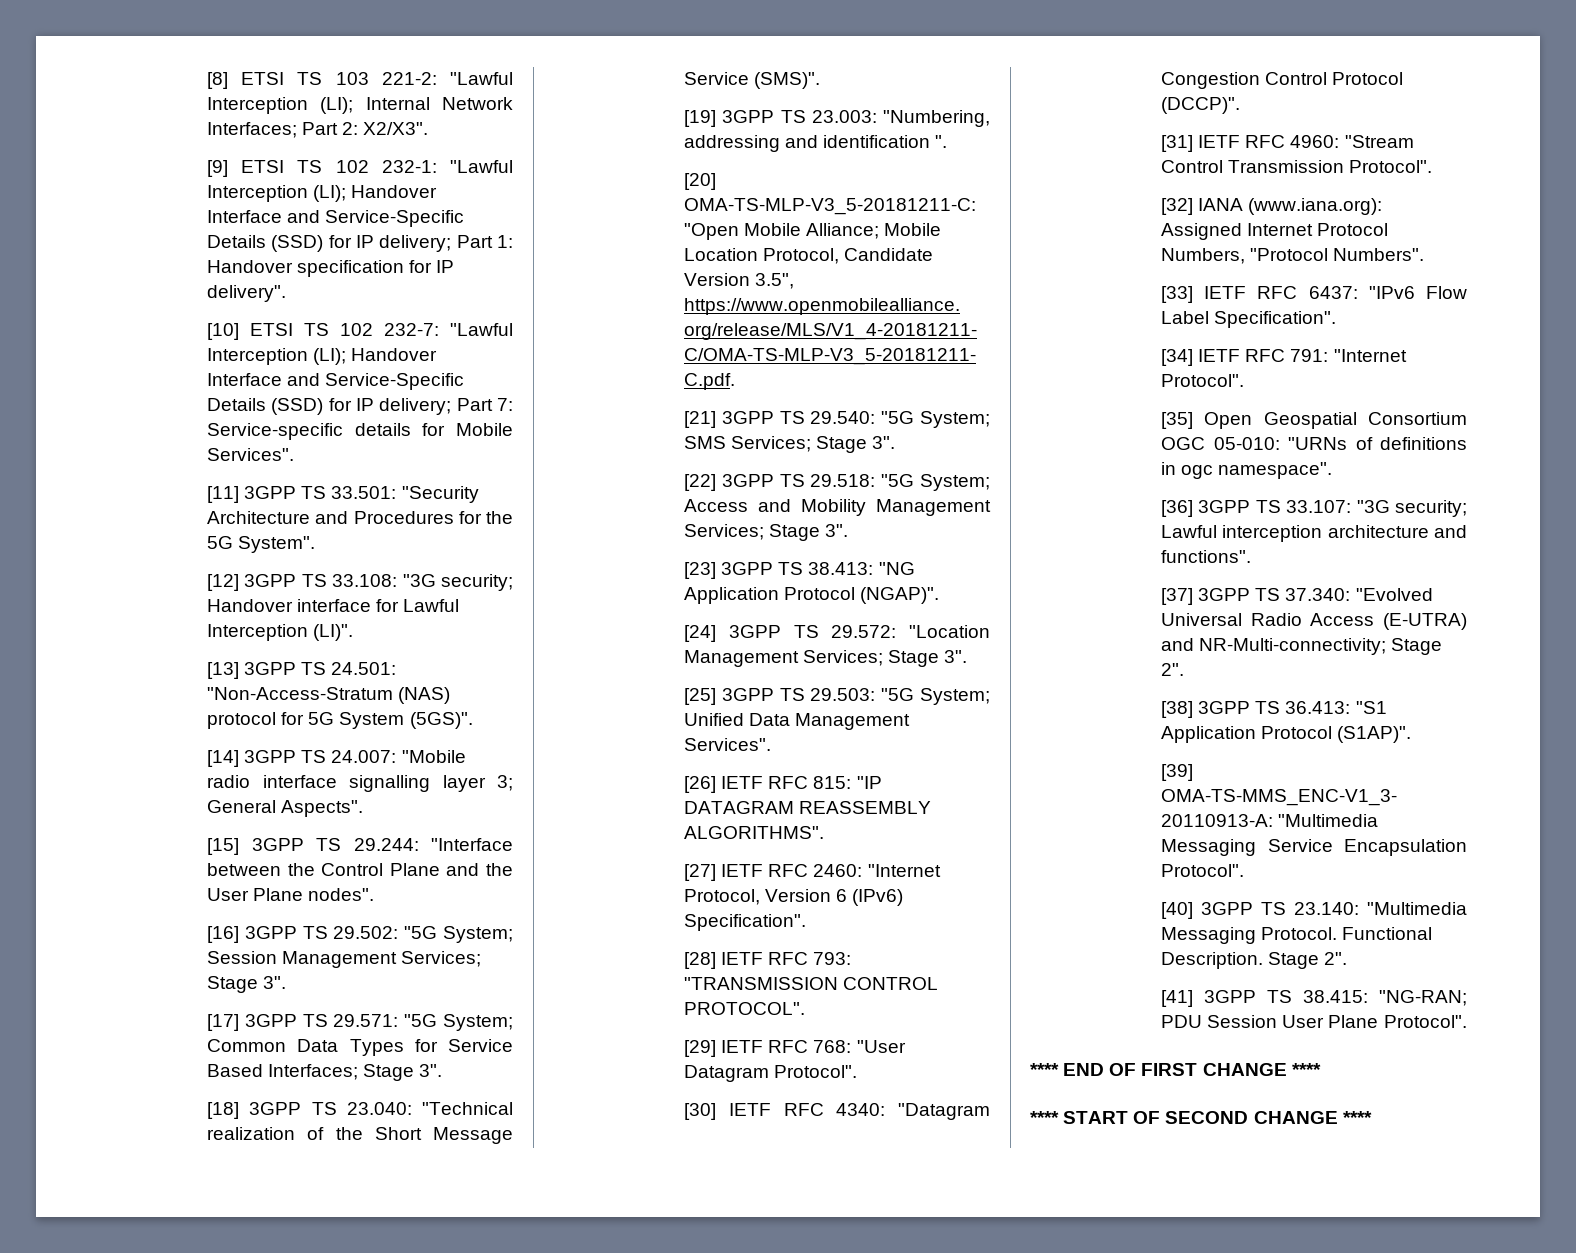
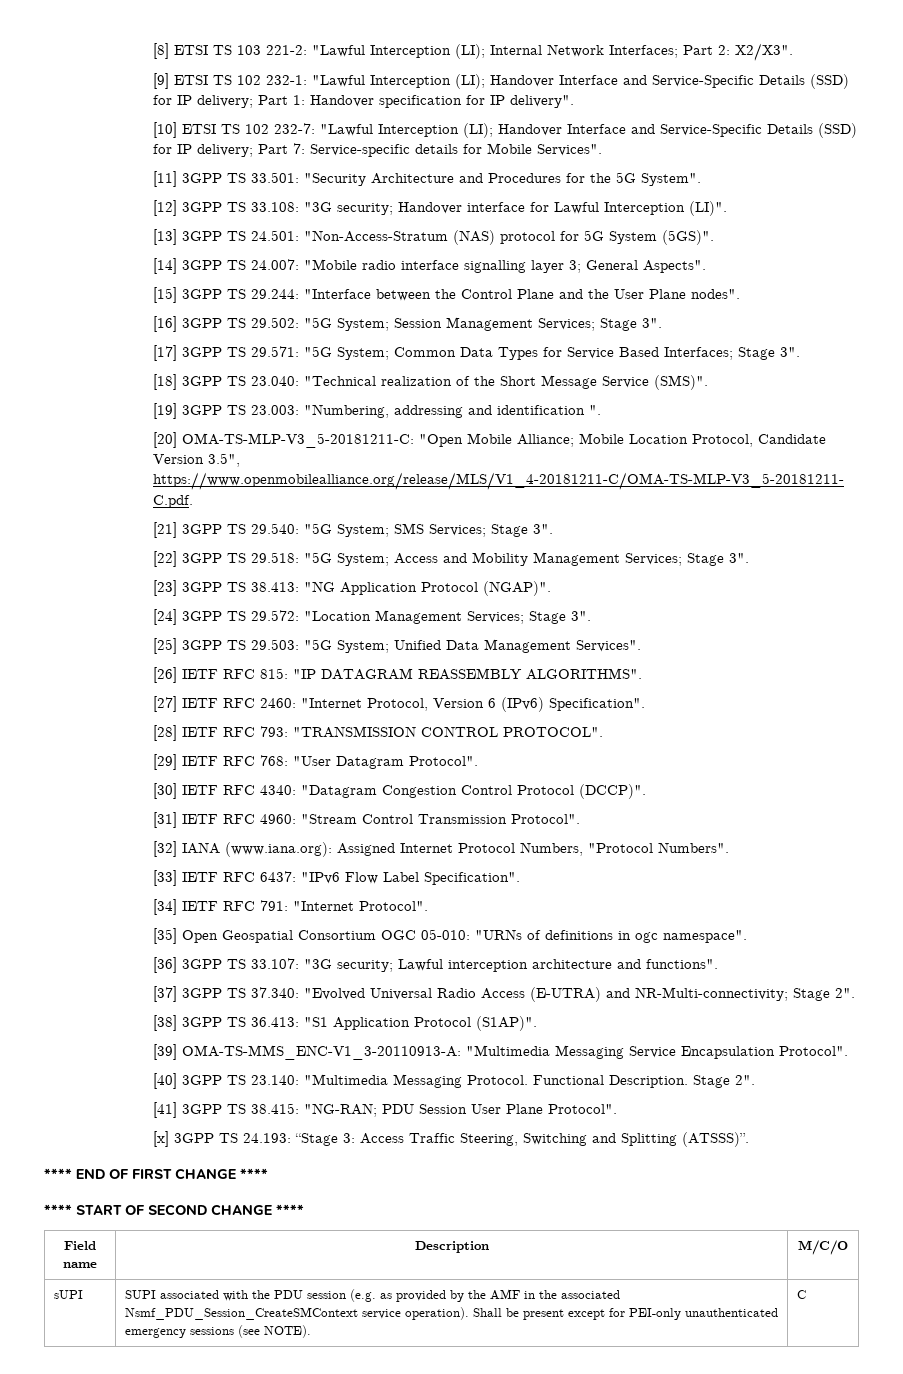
(1467, 1021) none -> [153,1131,750,1147] // [x] 3GPP TS 24.193: “Stage 3: Access Traffic Steering, Switching and Splitting (ATSSS)”.
(1372, 1117) none -> [64,1241,96,1250] [63,1262,97,1268] [414,1241,489,1253] [798,1240,848,1255] [53,1290,83,1299] [124,1289,620,1302] [124,1307,778,1320] [124,1325,311,1338] [796,1290,806,1299] // Field name | Description | M/C/O // sUPI | SUPI associated with the PDU session (e.g. as provided by the AMF in the associated Nsmf_PDU_Session_CreateSMContext service operation). Shall be present except for PEI-only unauthenticated emergency sessions (see NOTE). | C

